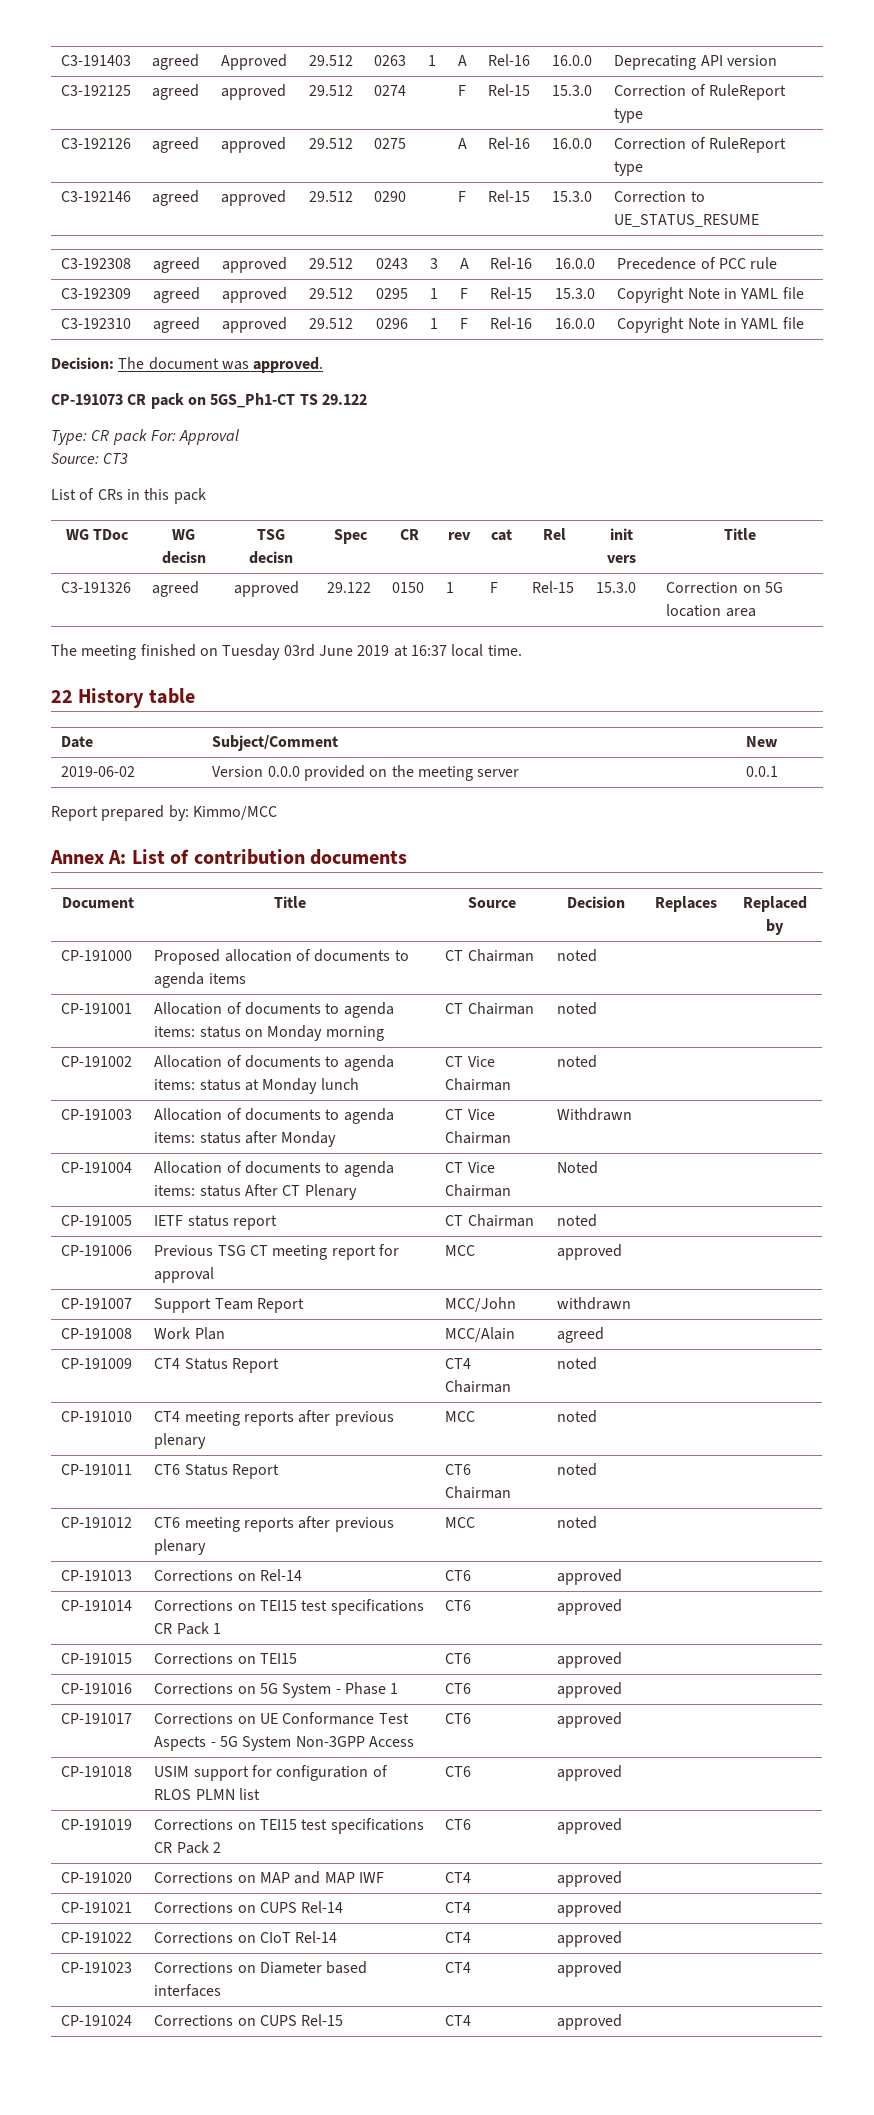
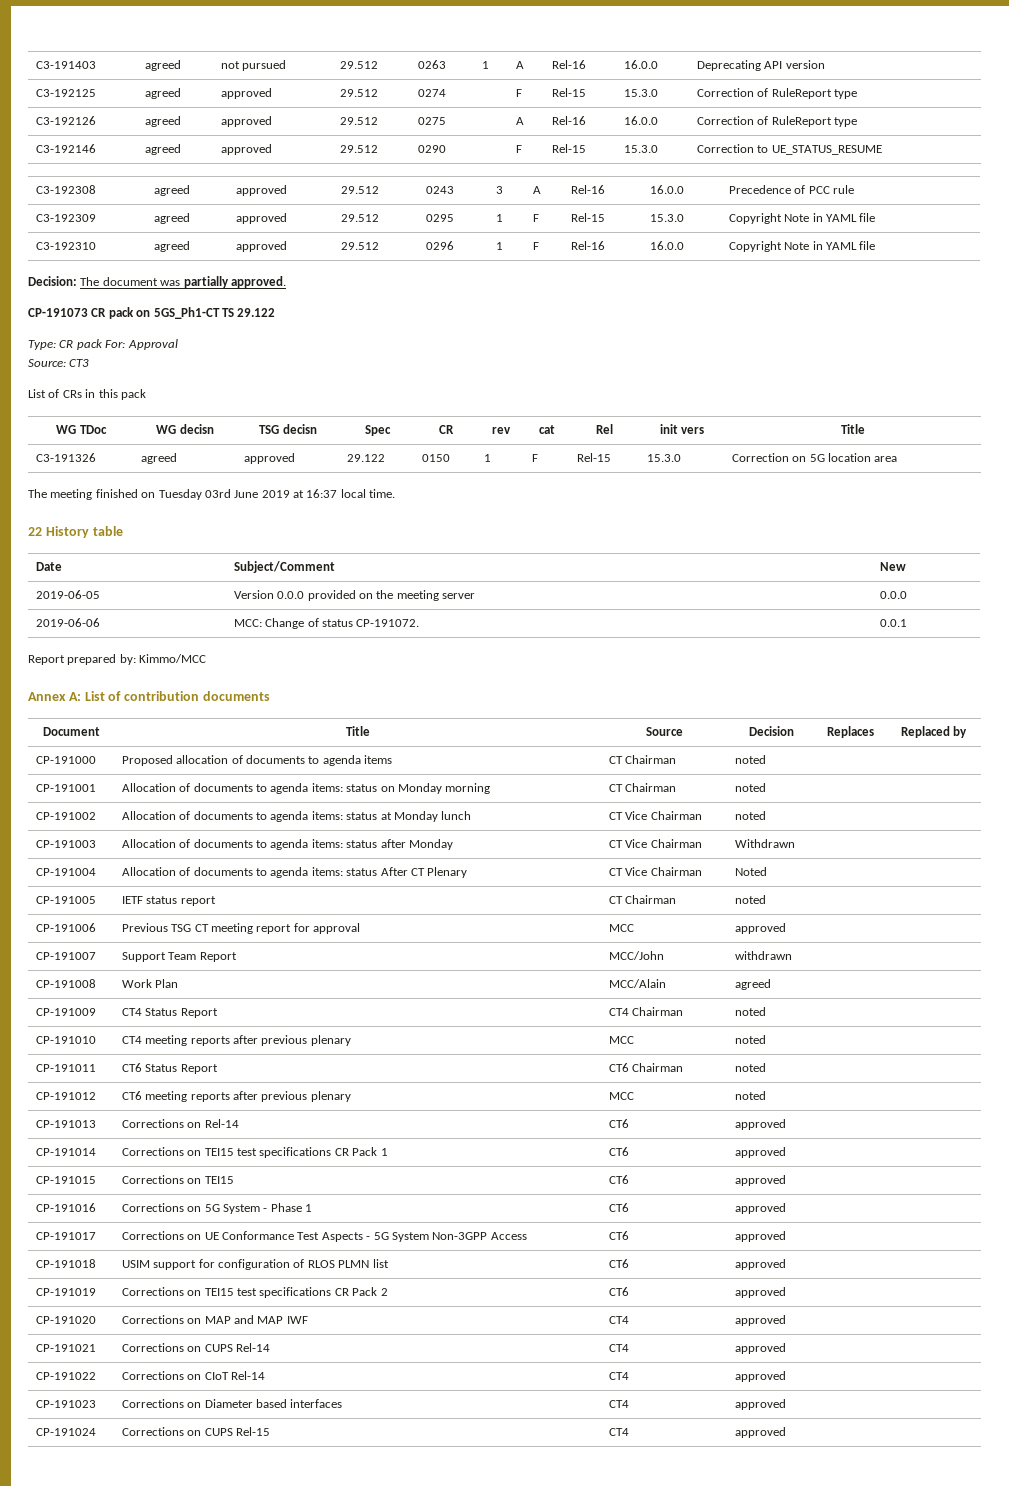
[221,54,288,70] Approved -> [220,60,287,71] not pursued
(249, 365) none -> [183,276,229,288] partially
[61,766,136,777] 2019-06-02 -> [35,590,100,599] 2019-06-05
(520, 773) none -> [879,591,907,599] [35,618,100,627] [233,618,420,629] | 0.0.0 // 2019-06-06 | MCC: Change of status CP-191072.

